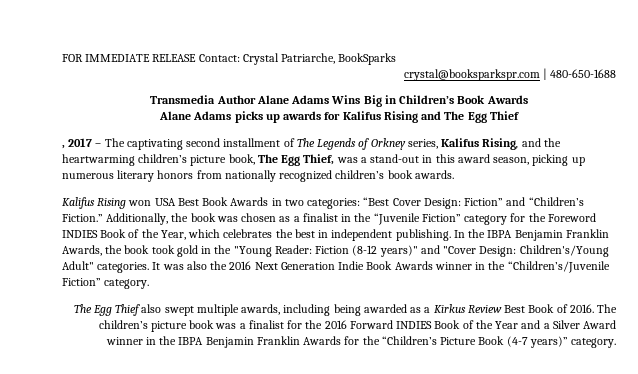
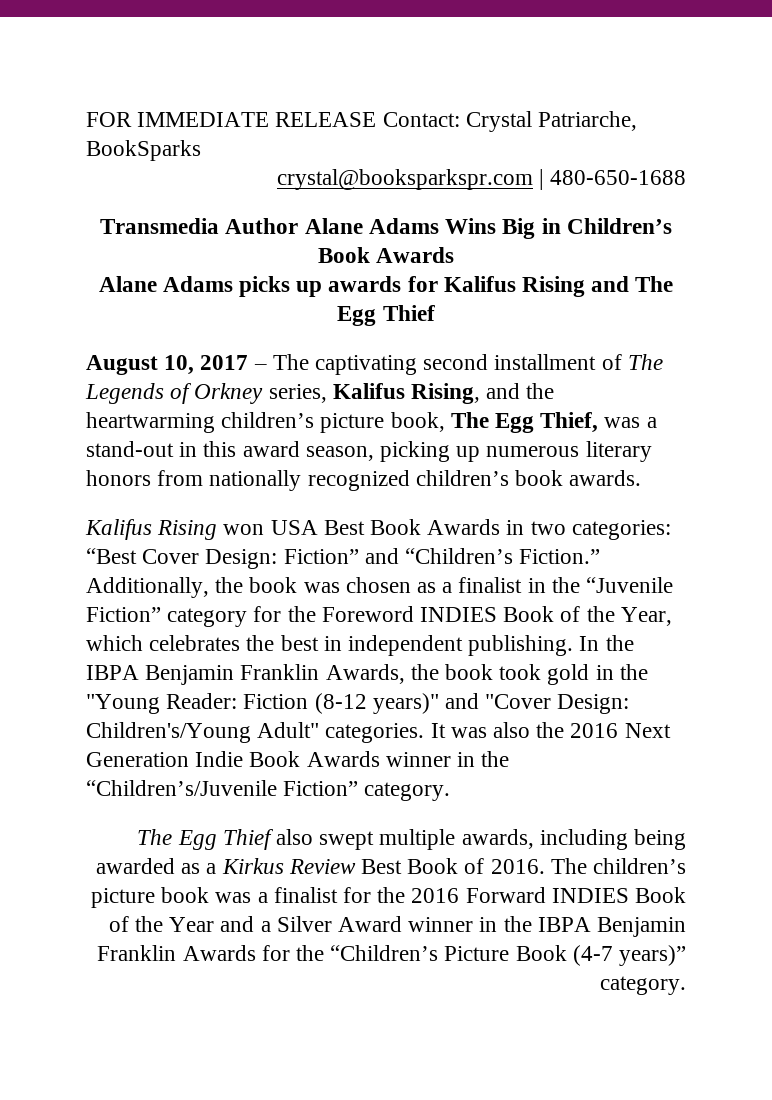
[62,145,65,149] , -> [86,355,195,375] August 10,

